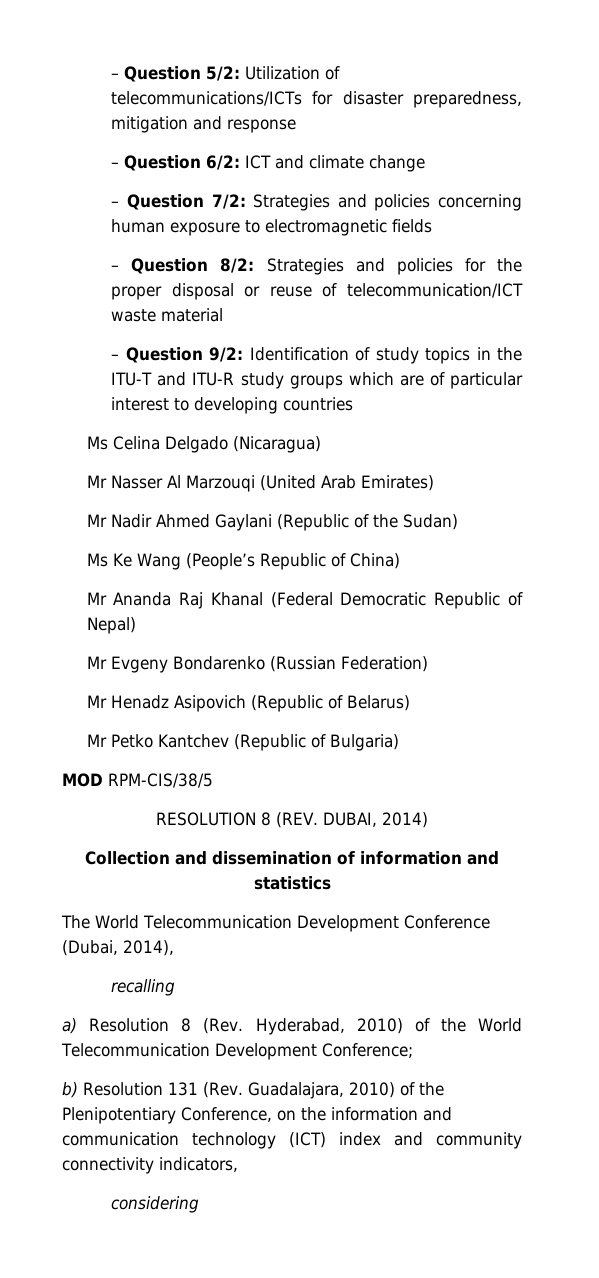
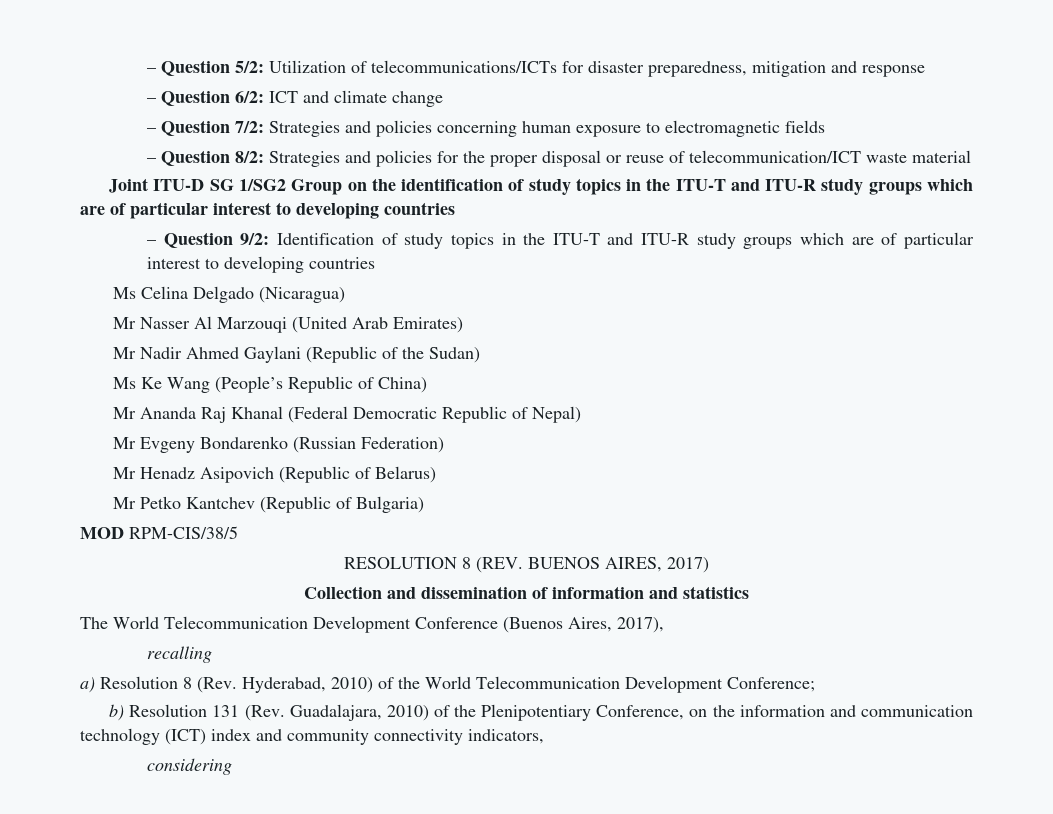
(224, 315) none -> [109,178,974,195] [80,202,455,219] // Joint ITU-D SG 1/SG2 Group on the identification of study topics in the ITU-T and ITU-R study groups which are of particular interest to developing countries
[322,812,428,828] DUBAI, 2014) -> [528,557,709,573] BUENOS AIRES, 2017)
[62,940,174,956] (Dubai, 2014), -> [503,617,664,633] (Buenos Aires, 2017),

